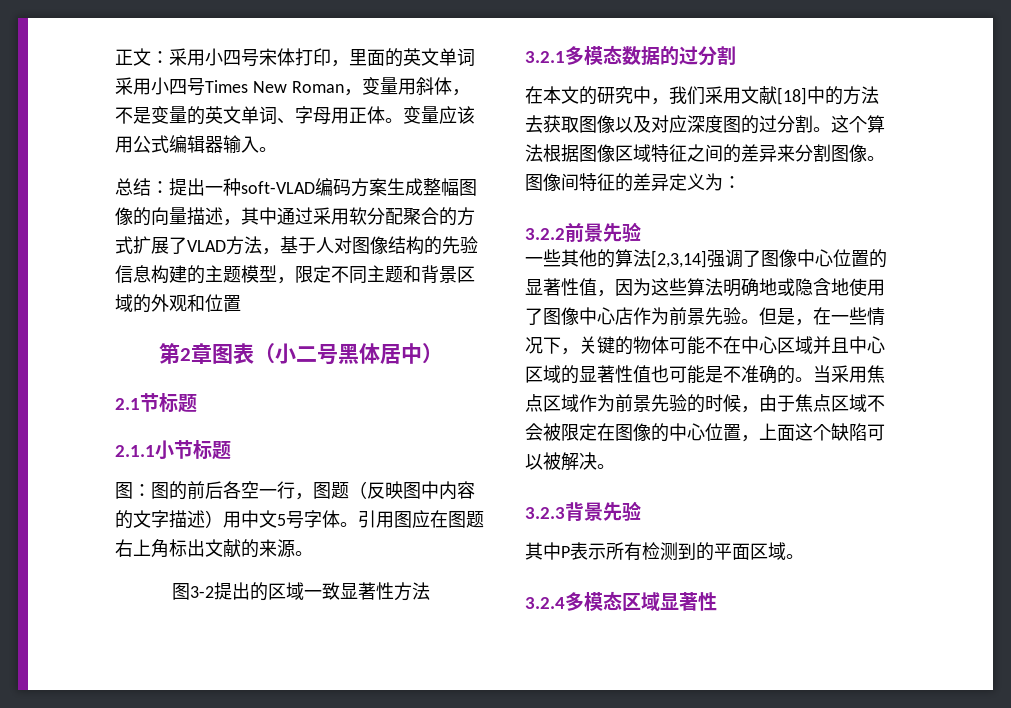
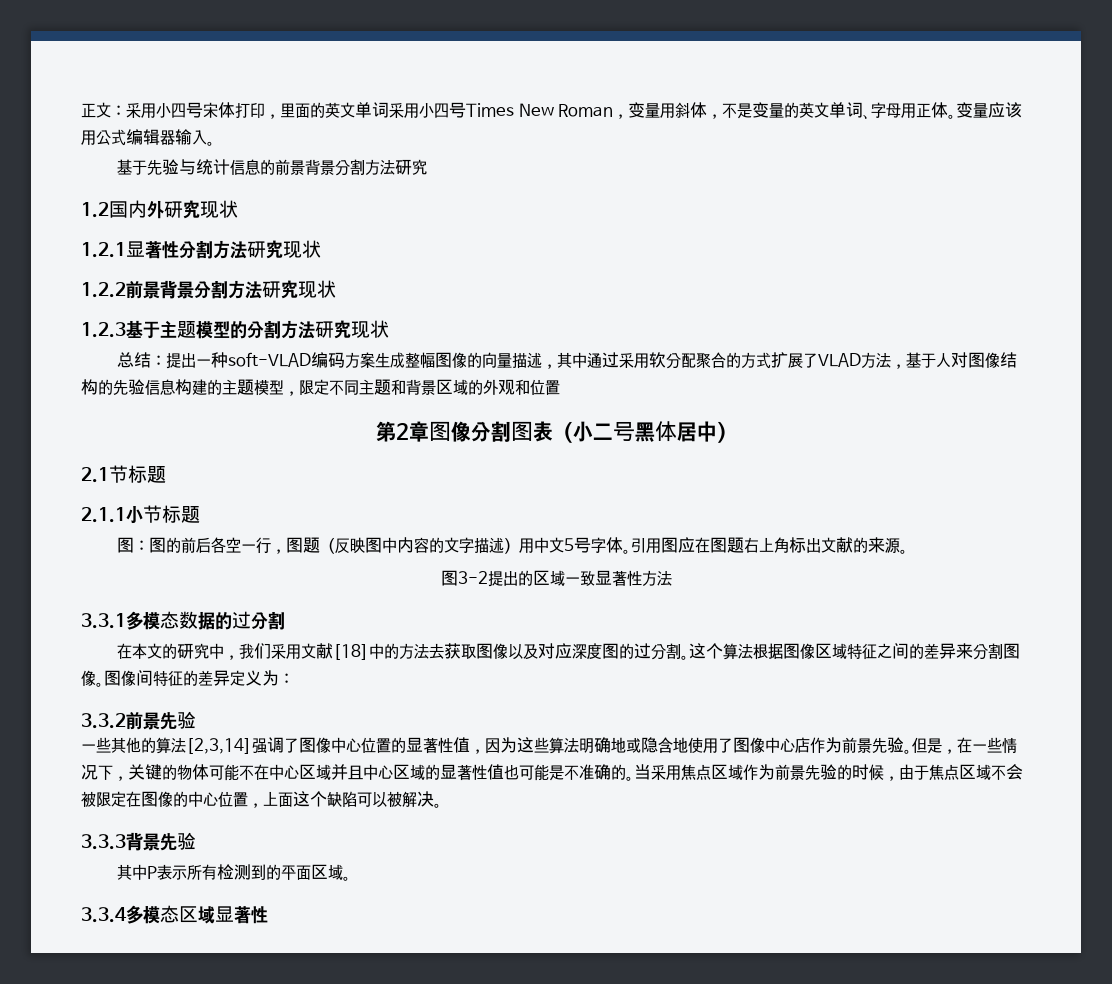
(277, 149) none -> [116,159,427,176] [81,200,238,219] [81,240,321,259] [81,280,336,299] [81,320,389,339] // 基于先验与统计信息的前景背景分割方法研究 // 1.2国内外研究现状 // 1.2.1显著性分割方法研究现状 // 1.2.2前景背景分割方法研究现状 // 1.2.3基于主题模型的分割方法研究现状
(233, 354) none -> [450,421,533,442] 像分割图
[525,51,565,63] 3.2.1 -> [81,613,126,629] 3.3.1
[525,228,565,240] 3.2.2 -> [81,713,126,729] 3.3.2
[525,507,565,519] 3.2.3 -> [81,834,126,850] 3.3.3
[525,597,565,609] 3.2.4 -> [81,907,127,923] 3.3.4

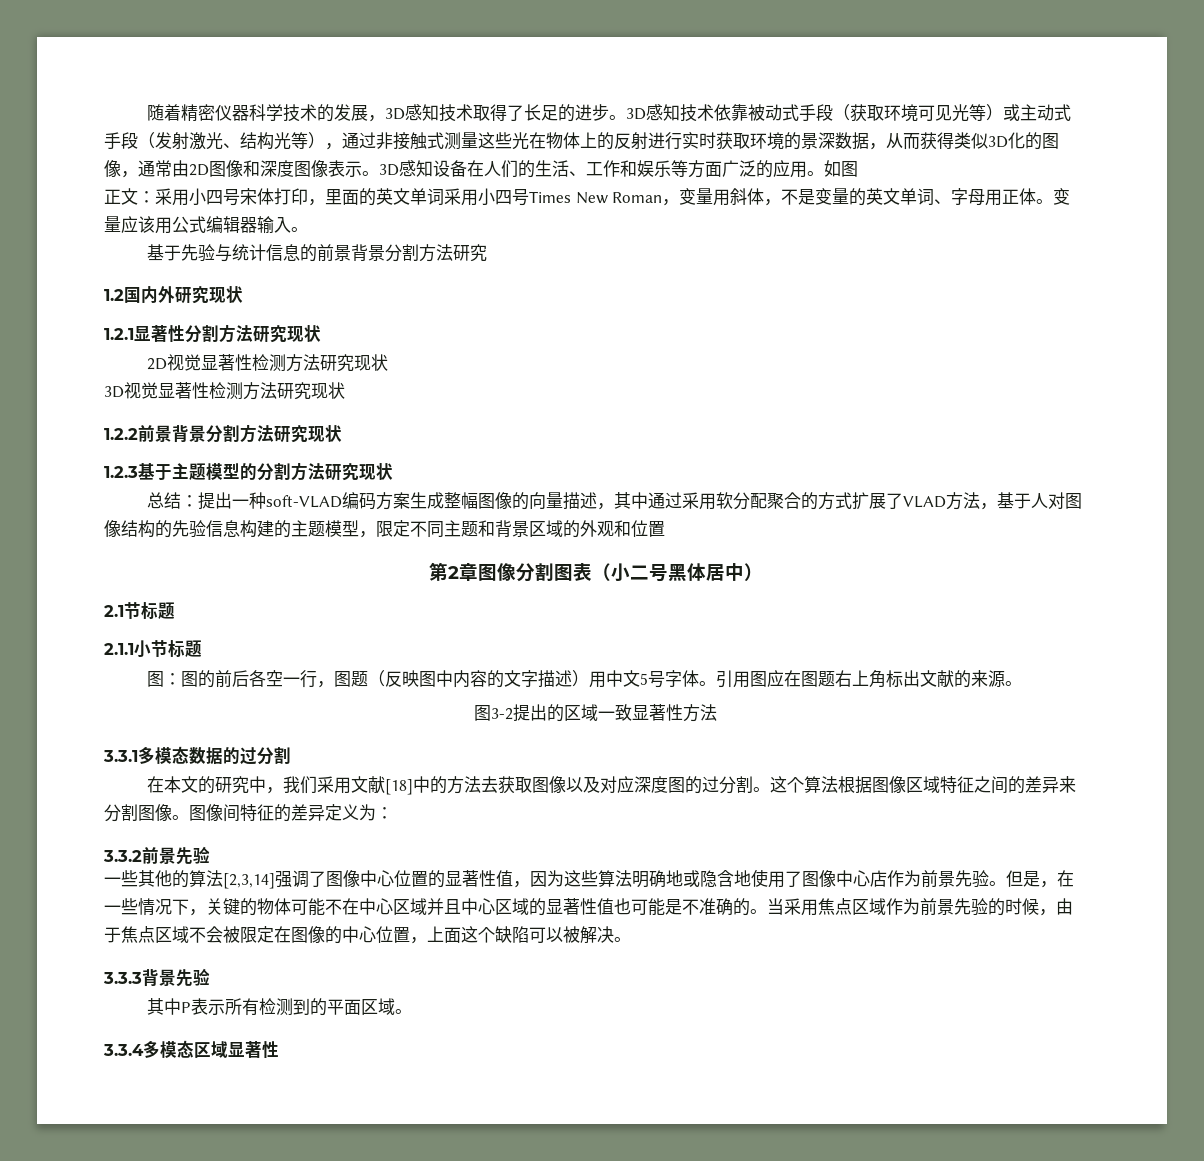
(81, 110) none -> [146,104,1071,122] [104,132,1059,150] [104,160,858,178] 随着精密仪器科学技术的发展，3D感知技术取得了长足的进步。3D感知技术依靠被动式手段（获取环境可见光等）或主动式手段（发射激光、结构光等），通过非接触式测量这些光在物体上的反射进行实时获取环境的景深数据，从而获得类似3D化的图像，通常由2D图像和深度图像表示。3D感知设备在人们的生活、工作和娱乐等方面广泛的应用。如图 //
(321, 249) none -> [146,354,388,372] [104,382,345,400] // 2D视觉显著性检测方法研究现状 // 3D视觉显著性检测方法研究现状

